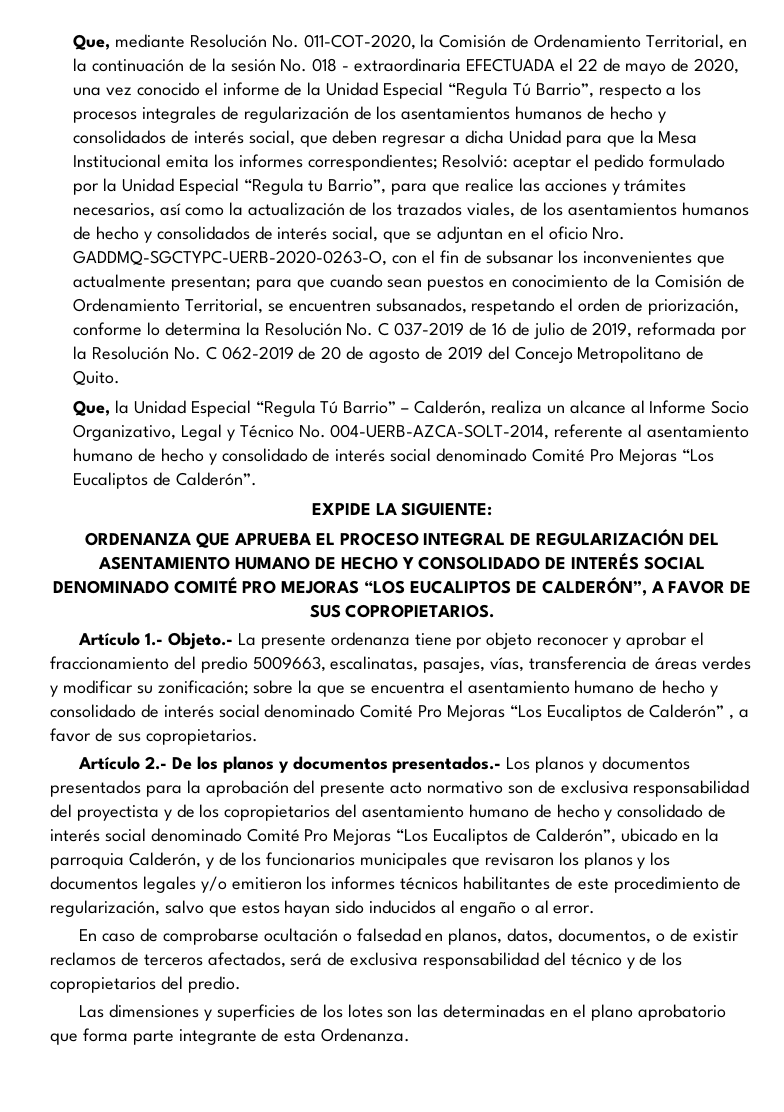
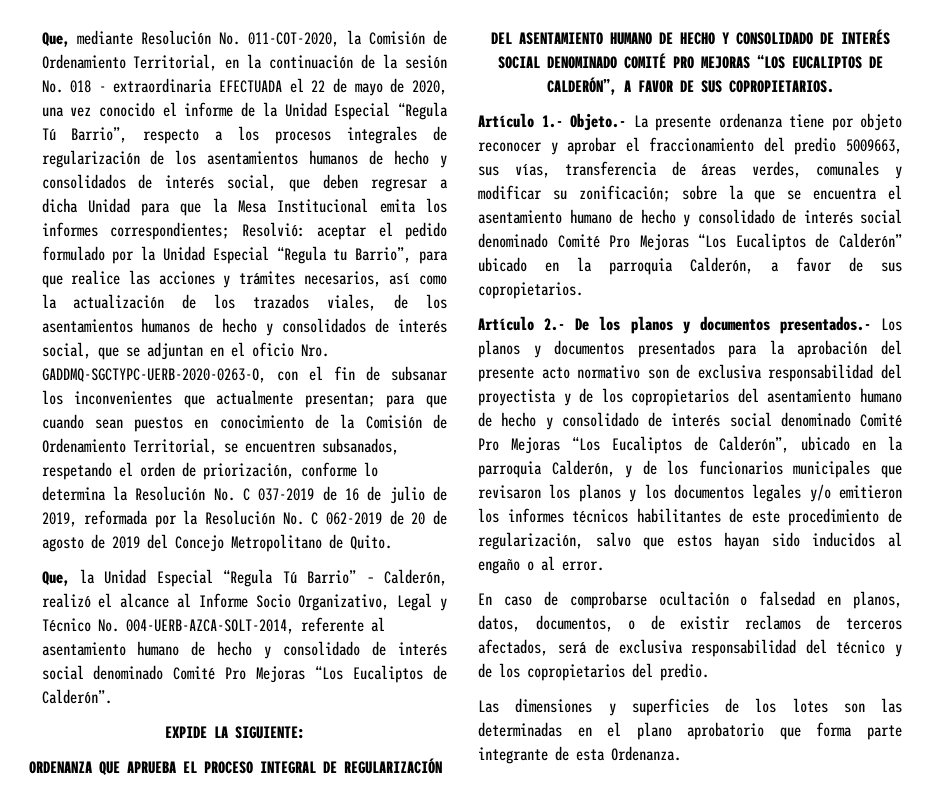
[490,400,565,414] realiza un -> [41,593,113,608] realizó el
[330,656,486,673] escalinatas, pasajes, -> [478,166,499,176] sus
[701,656,751,670] verdes -> [751,161,880,178] verdes, comunales
[729,714,735,720] , -> [478,257,753,275] ubicado en la parroquia Calderón,

